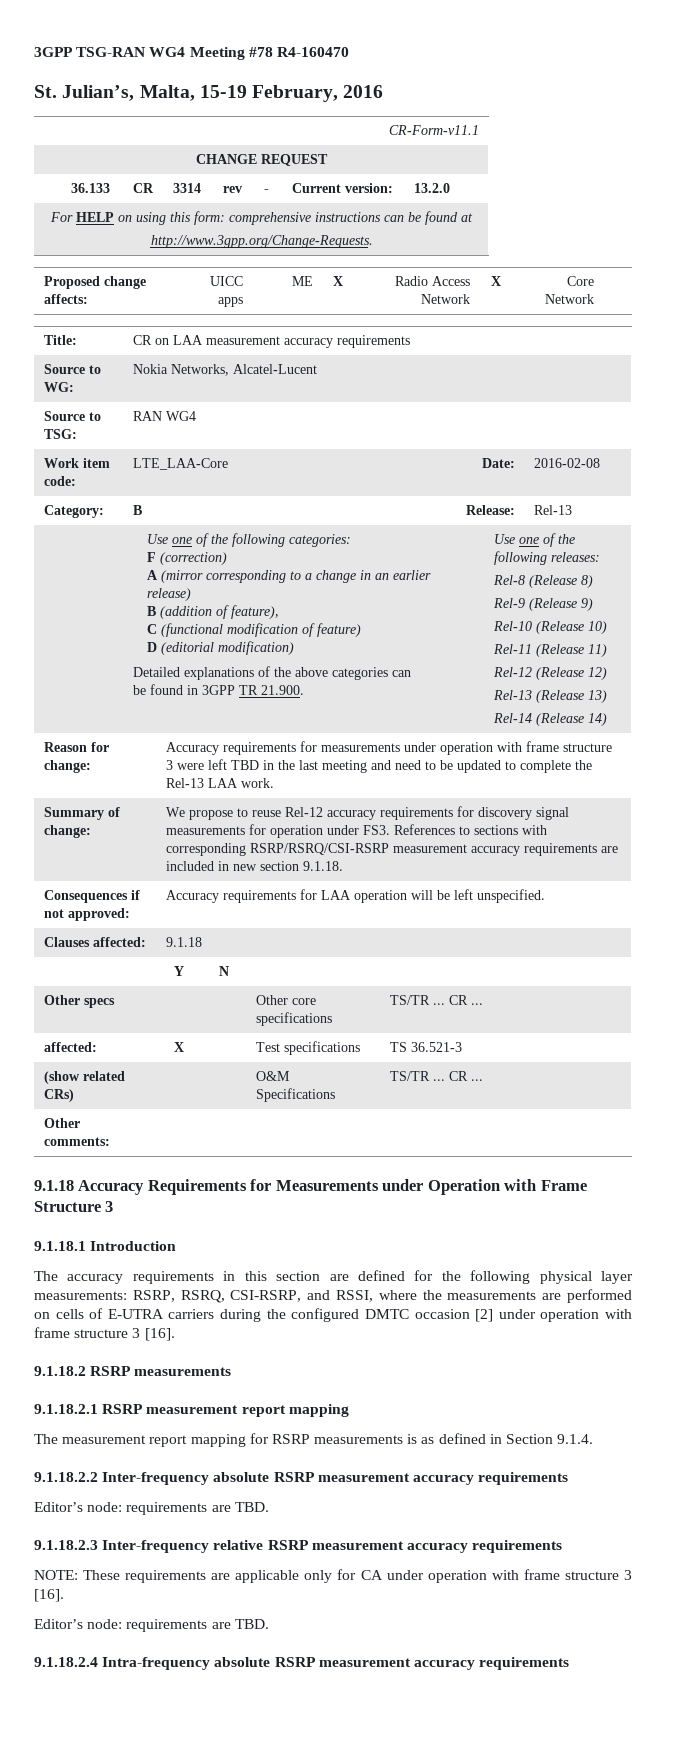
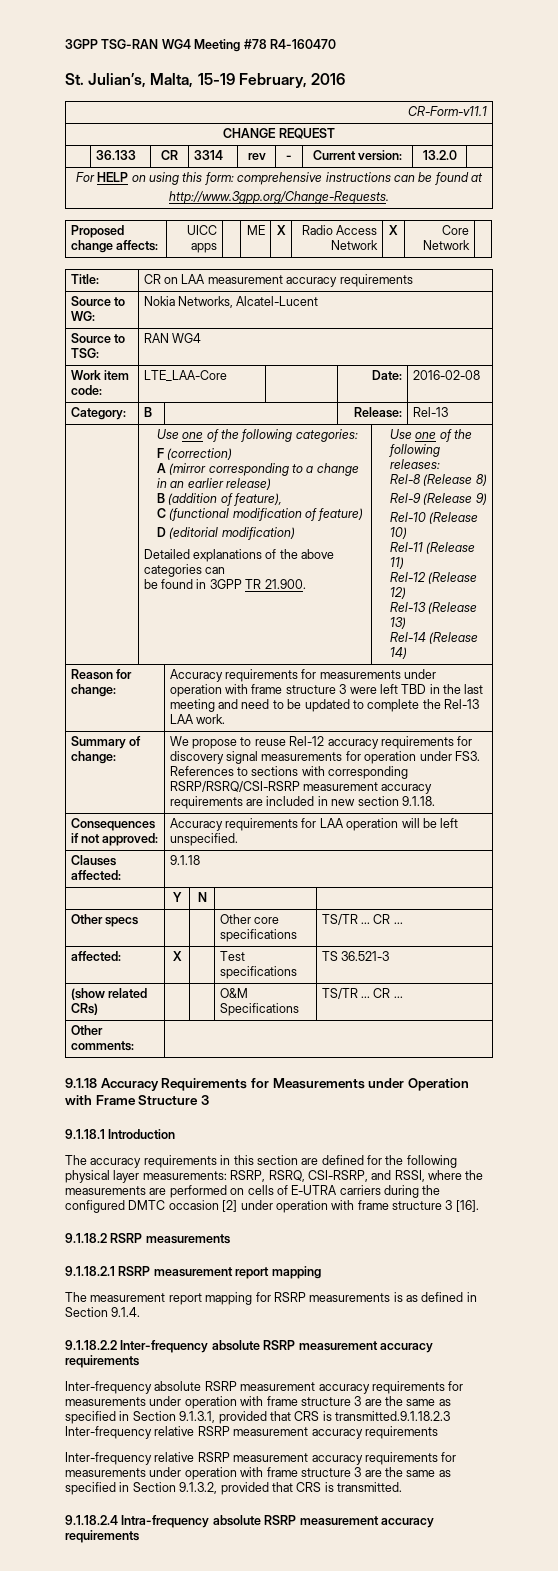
[34,1502,269,1515] [34,1540,98,1550] Editor’s node: requirements are TBD. // 9.1.18.2.3 -> [65,1381,464,1394] [65,1396,451,1409] [65,1411,450,1424] Inter-frequency absolute RSRP measurement accuracy requirements for measurements under operation with frame structure 3 are the same as specified in Section 9.1.3.1, provided that CRS is transmitted.9.1.18.2.3
[34,1569,633,1583] [34,1589,64,1602] [34,1619,269,1632] NOTE: These requirements are applicable only for CA under operation with frame structure 3 [16]. // Editor’s node: requirements are TBD. -> [65,1452,457,1465] [65,1467,451,1480] [65,1482,402,1495] Inter-frequency relative RSRP measurement accuracy requirements for measurements under operation with frame structure 3 are the same as specified in Section 9.1.3.2, provided that CRS is transmitted.

